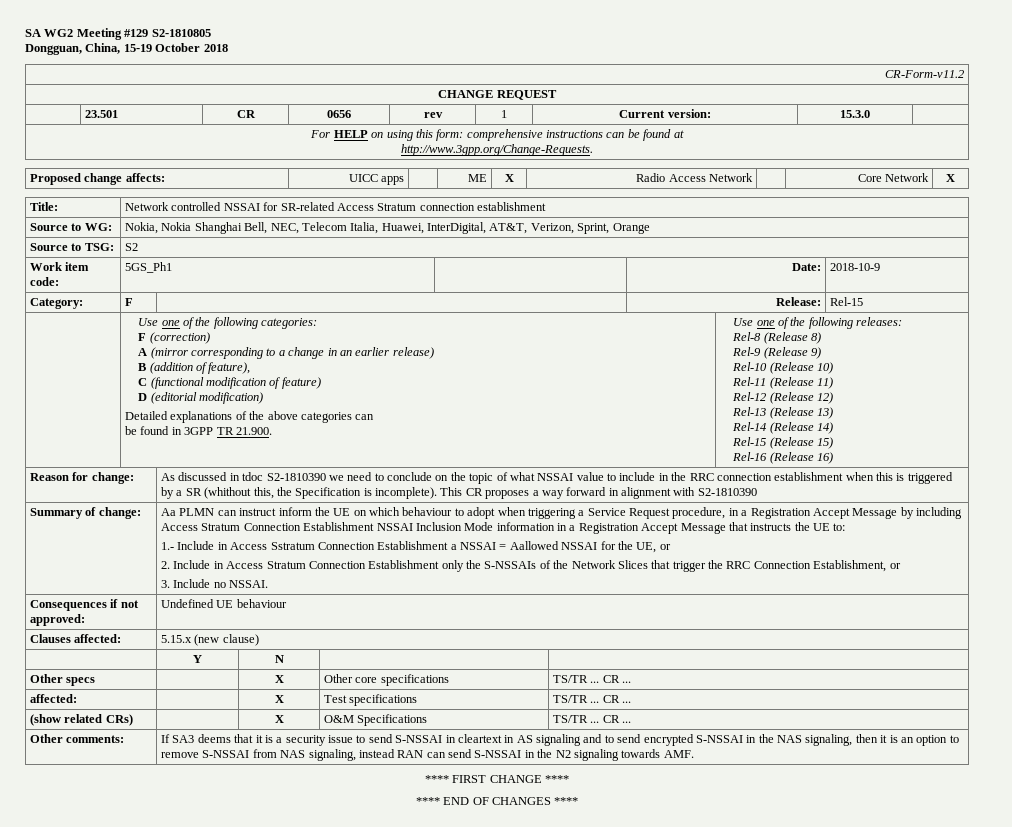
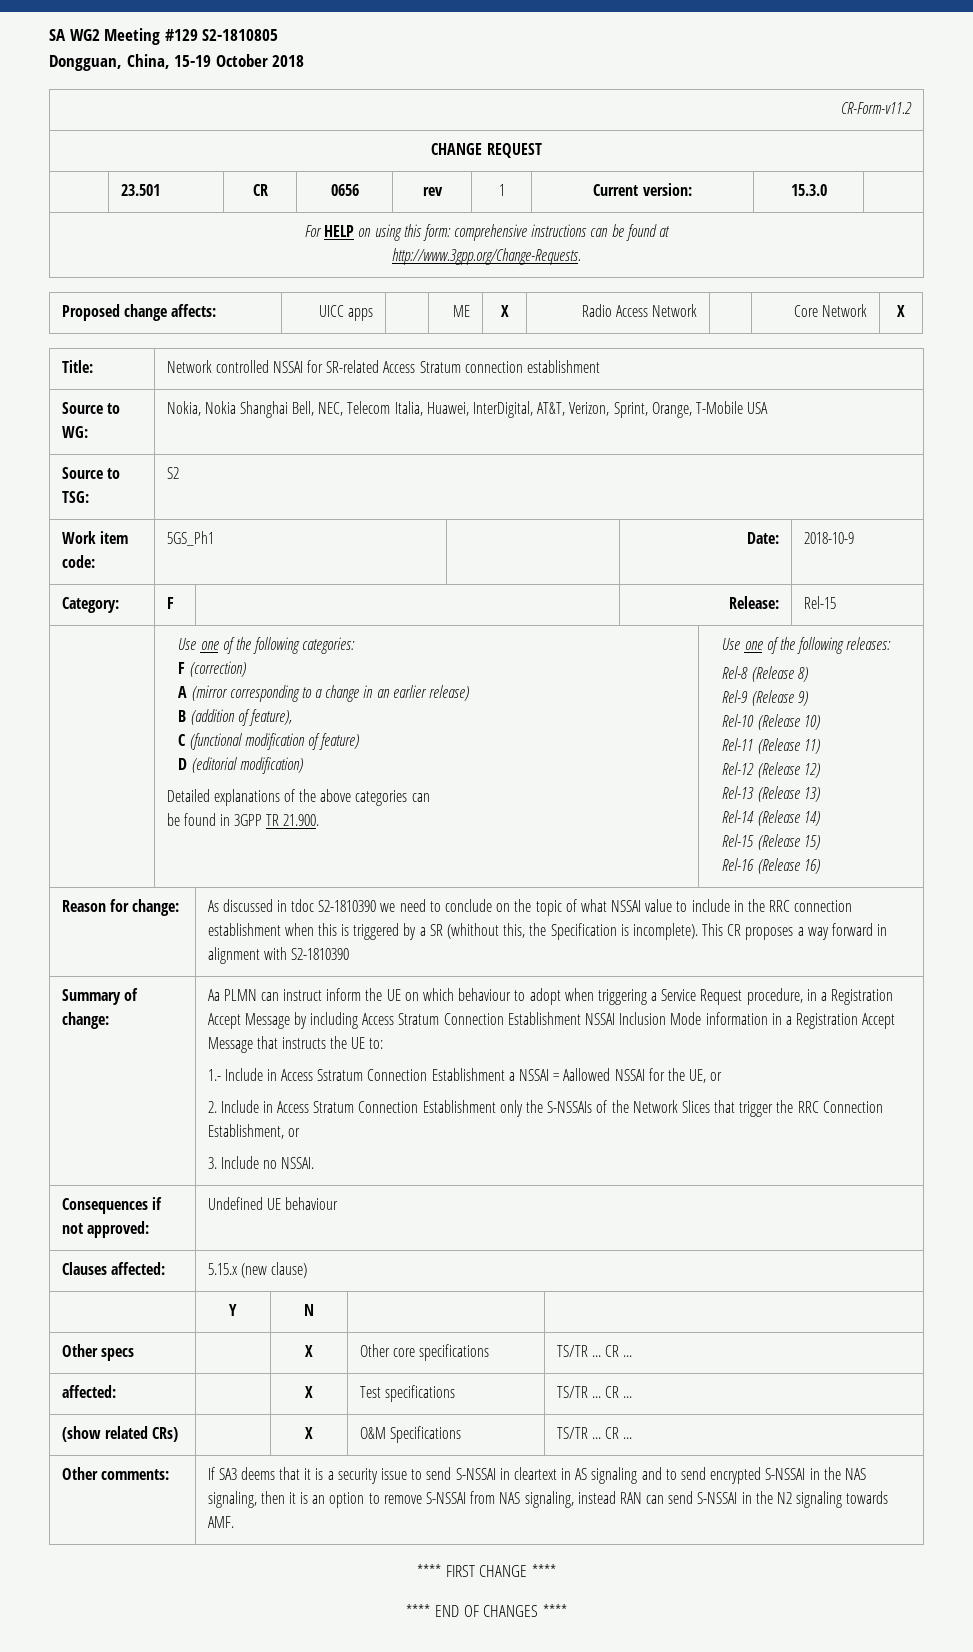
[612,223,650,234] Orange -> [651,401,769,418] Orange, T-Mobile USA

